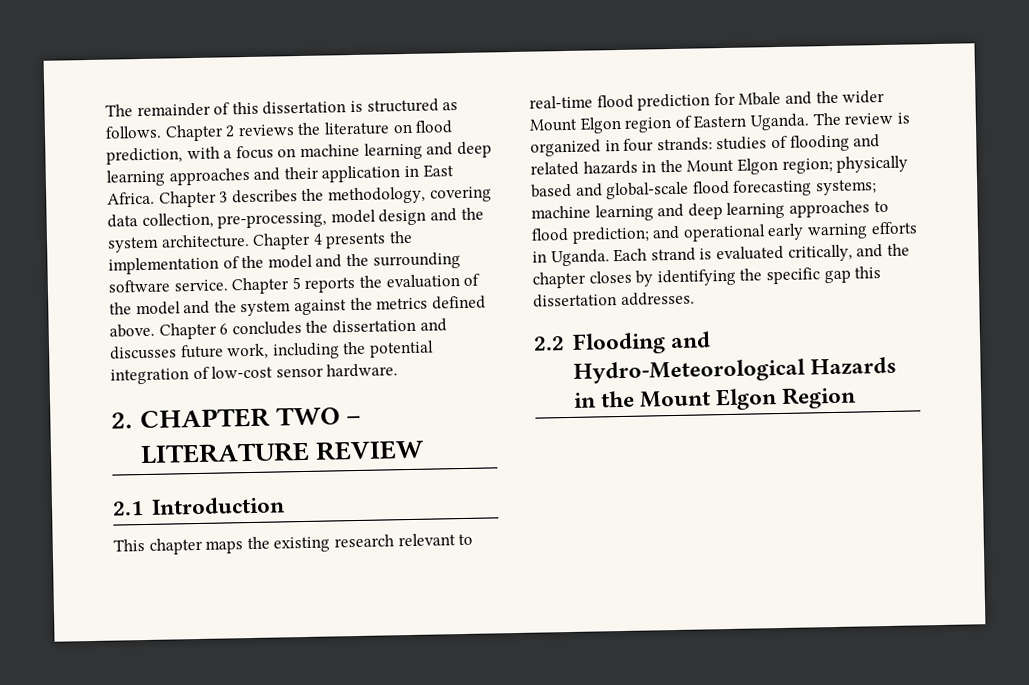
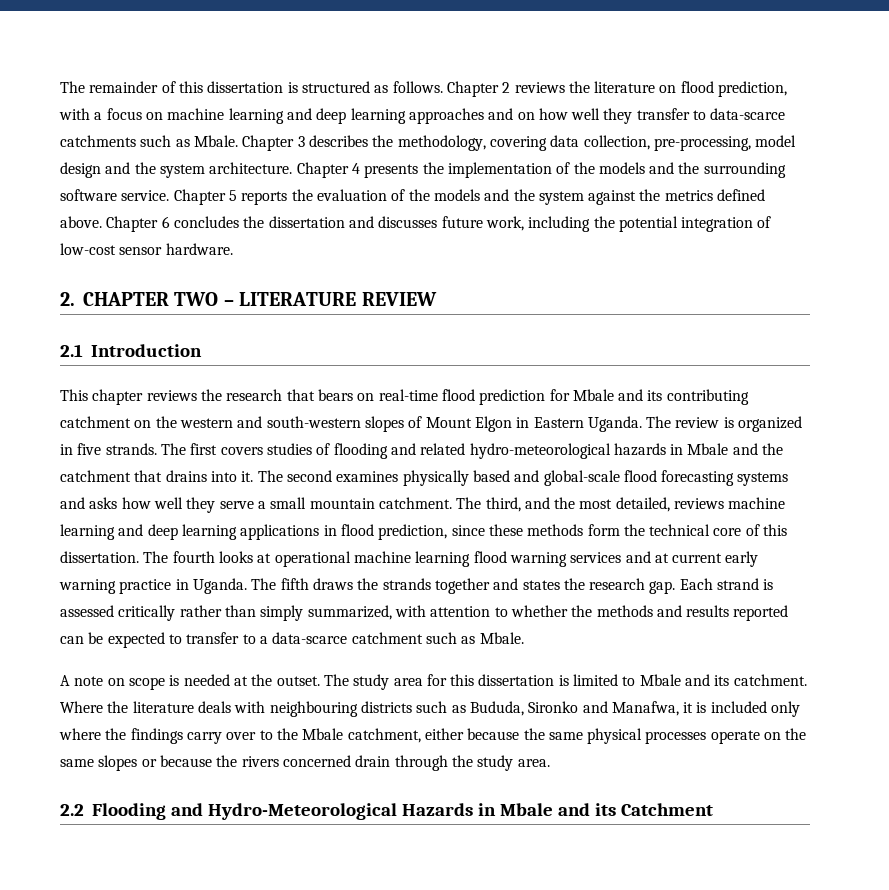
[283,164,454,183] [107,191,155,205] their application in East Africa. -> [517,108,786,124] [60,135,238,147] on how well they transfer to data-scarce catchments such as Mbale.
[267,254,313,269] model -> [598,162,645,174] models
[135,301,181,316] model -> [433,189,480,201] models
[205,533,474,554] maps the existing research relevant to -> [146,389,375,401] reviews the research that bears on
[815,89,886,104] [529,115,692,134] the wider Mount Elgon region of -> [647,389,749,405] [60,416,530,432] its contributing catchment on the western and south-western slopes of Mount Elgon in
[623,137,713,152] four strands: -> [77,443,263,455] five strands. The first covers
(579, 168) none -> [469,443,611,459] hydro-meteorological
[659,157,833,175] the Mount Elgon region; -> [687,443,784,455] [60,470,399,482] Mbale and the catchment that drains into it. The second examines
[814,179,877,196] [531,200,889,222] [531,224,766,244] systems; machine learning and deep learning approaches to flood prediction; and operational -> [737,472,789,486] [60,497,786,513] [60,524,788,540] [60,551,723,567] systems and asks how well they serve a small mountain catchment. The third, and the most detailed, reviews machine learning and deep learning applications in flood prediction, since these methods form the technical core of this dissertation. The fourth looks at operational machine learning flood warning services and at current
[870,221,918,235] efforts -> [119,579,172,594] practice
[613,243,910,263] [532,266,882,289] [533,291,695,308] Each strand is evaluated critically, and the chapter closes by identifying the specific gap this dissertation addresses. -> [251,578,774,594] [60,605,789,621] [60,632,524,648] [60,674,807,690] [60,701,801,717] [59,728,807,744] [60,755,550,771] The fifth draws the strands together and states the research gap. Each strand is assessed critically rather than simply summarized, with attention to whether the methods and results reported can be expected to transfer to a data-scarce catchment such as Mbale. // A note on scope is needed at the outset. The study area for this dissertation is limited to Mbale and its catchment. Where the literature deals with neighbouring districts such as Bududa, Sironko and Manafwa, it is included only where the findings carry over to the Mbale catchment, either because the same physical processes operate on the same slopes or because the rivers concerned drain through the study area.
[599,386,857,411] the Mount Elgon Region -> [499,803,713,816] Mbale and its Catchment

